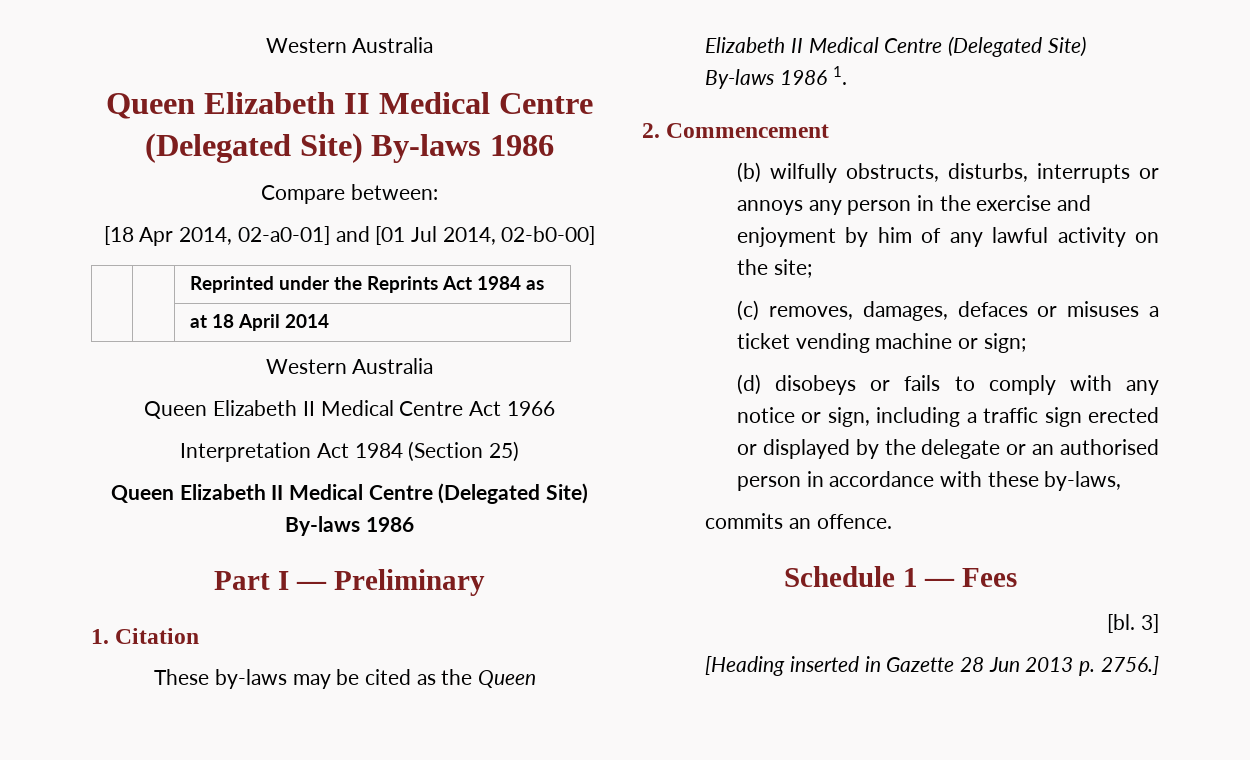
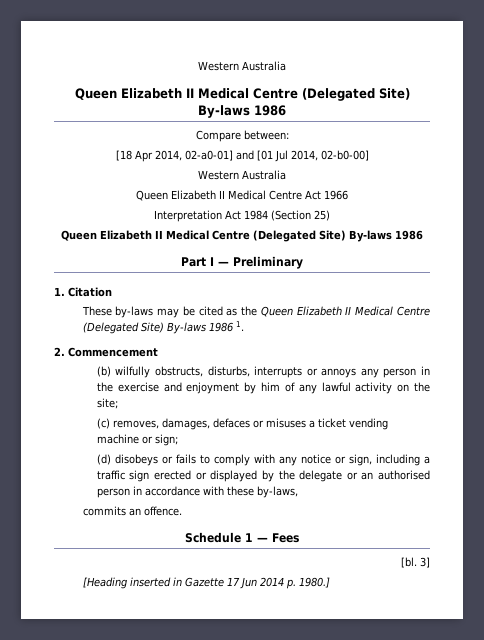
[189,276,545,293] [189,314,329,331] // | | Reprinted under the Reprints Act 1984 as // | | at 18 April 2014 -> (369, 155) none
[960,656,1159,676] 28 Jun 2013 p. 2756.] -> [226,577,330,589] 17 Jun 2014 p. 1980.]

